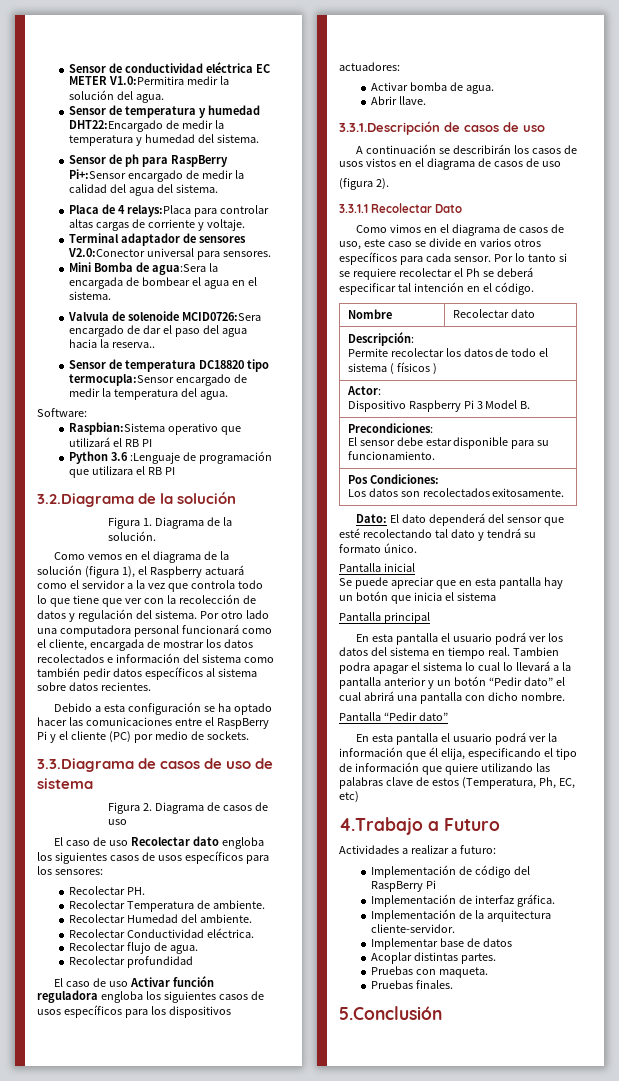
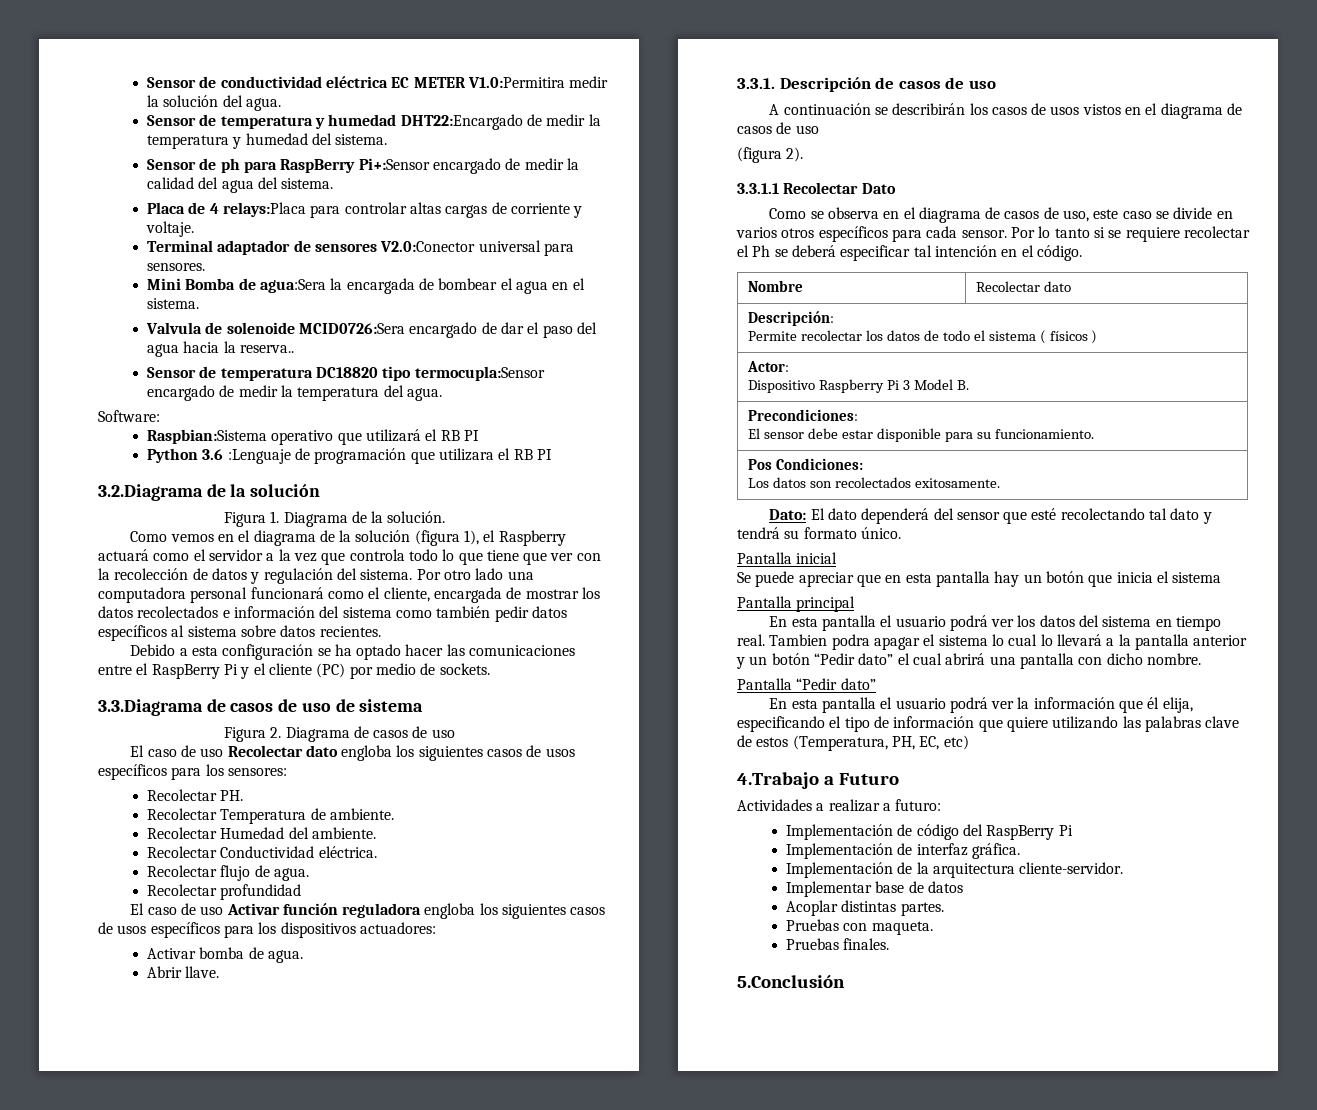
[339,121,440,135] 3.3.1.Descripción -> [737,77,871,92] 3.3.1. Descripción
[390,224,422,233] vimos -> [810,207,879,219] se observa
[538,777,556,789] Ph, -> [891,736,915,750] PH,

